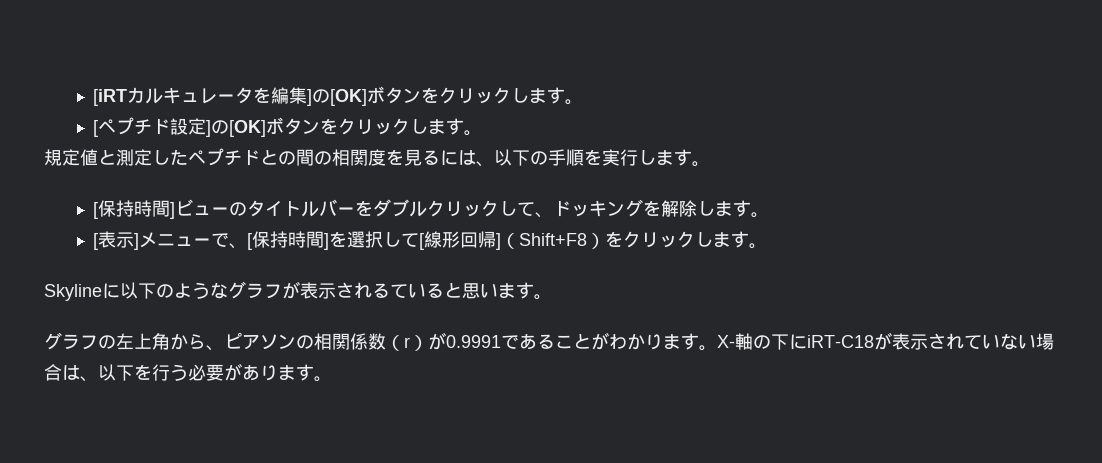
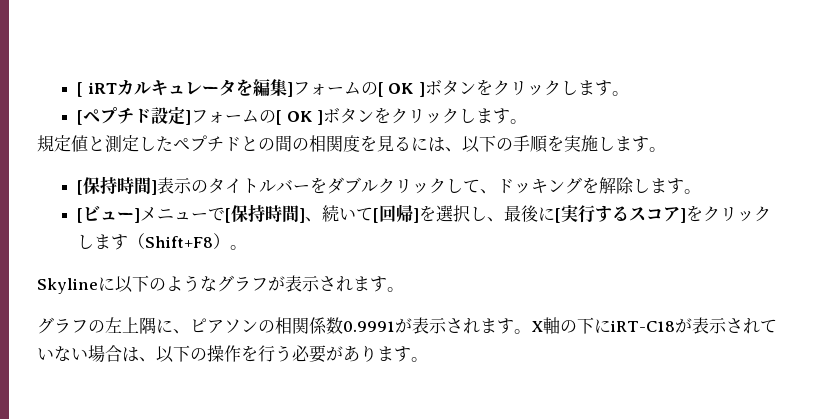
[93,89,128,106] [iRT -> [77,82,117,97] [ iRT
[312,89,368,106] の[OK] -> [292,82,425,97] フォームの[ OK ]
[211,120,267,137] の[OK] -> [191,110,324,125] フォームの[ OK ]
[620,149,638,166] 行 -> [581,135,598,152] 施
[175,199,230,216] ビュー -> [157,177,193,194] 表示
[98,231,135,248] 表示 -> [83,205,135,221] ビュー
[229,231,750,250] 、[保持時間]を選択して[線形回帰]（Shift+F8）をクリックします -> [225,204,772,223] [77,233,231,250] [保持時間]、続いて[回帰]を選択し、最後に[実行するスコア]をクリックします（Shift+F8）
[372,282,498,299] るていると思い -> (353, 284) none
[152,333,206,350] 角から -> [139,317,173,334] 隅に
[386,332,735,351] （r）が0.9991であることがわかります。X- -> [343,317,543,334] 0.9991が表示されます。X
(134, 373) none -> [190,345,241,362] の操作

